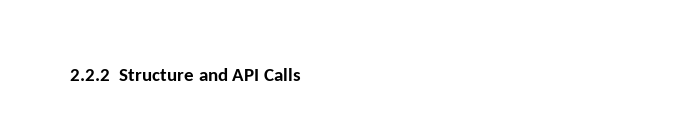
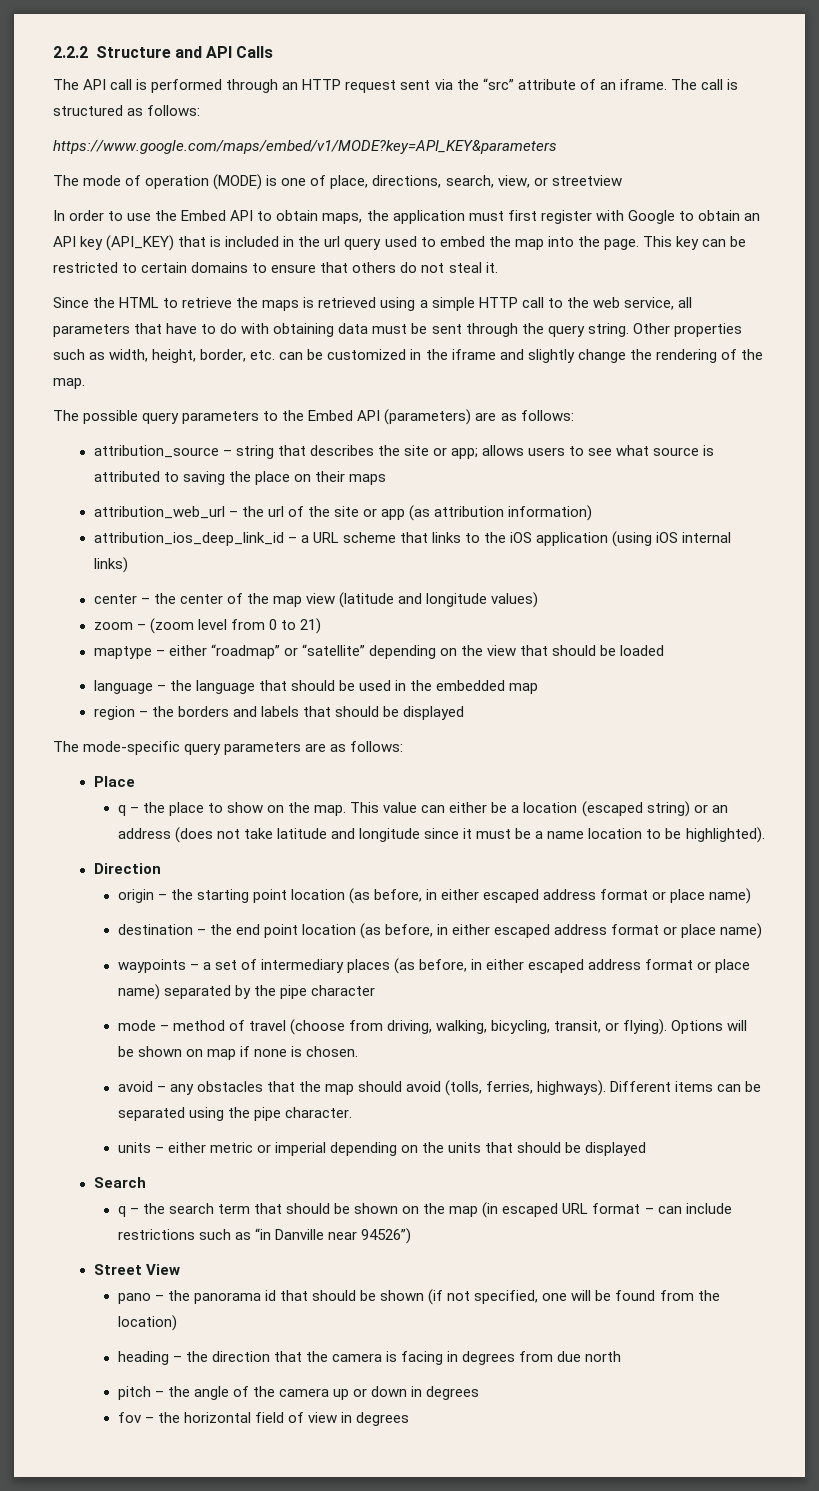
(302, 74) none -> [53,78,738,93] [53,105,201,116] [53,140,557,154] [53,174,622,190] [53,210,760,224] [53,235,747,251] [53,262,498,273] [53,297,692,311] [53,323,742,337] [53,349,763,363] [53,378,85,389] [53,409,574,425] [93,445,715,459] [93,471,386,485] [93,505,593,521] [93,531,732,547] [93,557,128,573] [93,592,539,608] [93,618,321,634] [93,644,665,659] [93,680,539,694] [93,706,465,720] [53,741,404,755] [93,776,135,787] [117,801,728,817] [117,827,765,843] [93,863,161,874] [117,888,752,904] [117,923,763,939] [117,958,751,974] [117,984,375,1000] [117,1019,748,1035] [117,1046,359,1060] [117,1080,762,1096] [117,1107,352,1121] [117,1142,647,1156] [93,1177,146,1188] [117,1202,732,1218] [117,1228,412,1244] [93,1264,180,1275] [117,1289,720,1305] [117,1315,177,1331] [117,1351,622,1365] [117,1386,480,1400] [117,1412,410,1426] // The API call is performed through an HTTP request sent via the “src” attribute of an iframe. The call is structured as follows: // https://www.google.com/maps/embed/v1/MODE?key=API_KEY&parameters // The mode of operation (MODE) is one of place, directions, search, view, or streetview // In order to use the Embed API to obtain maps, the application must first register with Google to obtain an API key (API_KEY) that is included in the url query used to embed the map into the page. This key can be restricted to certain domains to ensure that others do not steal it. // Since the HTML to retrieve the maps is retrieved using a simple HTTP call to the web service, all parameters that have to do with obtaining data must be sent through the query string. Other properties such as width, height, border, etc. can be customized in the iframe and slightly change the rendering of the map. // The possible query parameters to the Embed API (parameters) are as follows: // attribution_source – string that describes the site or app; allows users to see what source is attributed to saving the place on their maps // attribution_web_url – the url of the site or app (as attribution information) // attribution_ios_deep_link_id – a URL scheme that links to the iOS application (using iOS internal links) // center – the center of the map view (latitude and longitude values) // zoom – (zoom level from 0 to 21) // maptype – either “roadmap” or “satellite” depending on the view that should be loaded // language – the language that should be used in the embedded map // region – the borders and labels that should be displayed // The mode-specific query parameters are as follows: // Place // q – the place to show on the map. This value can either be a location (escaped string) or an address (does not take latitude and longitude since it must be a name location to be highlighted). // Direction // origin – the starting point location (as before, in either escaped address format or place name) // destination – the end point location (as before, in either escaped address format or place name) // waypoints – a set of intermediary places (as before, in either escaped address format or place name) separated by the pipe character // mode – method of travel (choose from driving, walking, bicycling, transit, or flying). Options will be shown on map if none is chosen. // avoid – any obstacles that the map should avoid (tolls, ferries, highways). Different items can be separated using the pipe character. // units – either metric or imperial depending on the units that should be displayed // Search // q – the search term that should be shown on the map (in escaped URL format – can include restrictions such as “in Danville near 94526”) // Street View // pano – the panorama id that should be shown (if not specified, one will be found from the location) // heading – the direction that the camera is facing in degrees from due north // pitch – the angle of the camera up or down in degrees // fov – the horizontal field of view in degrees

